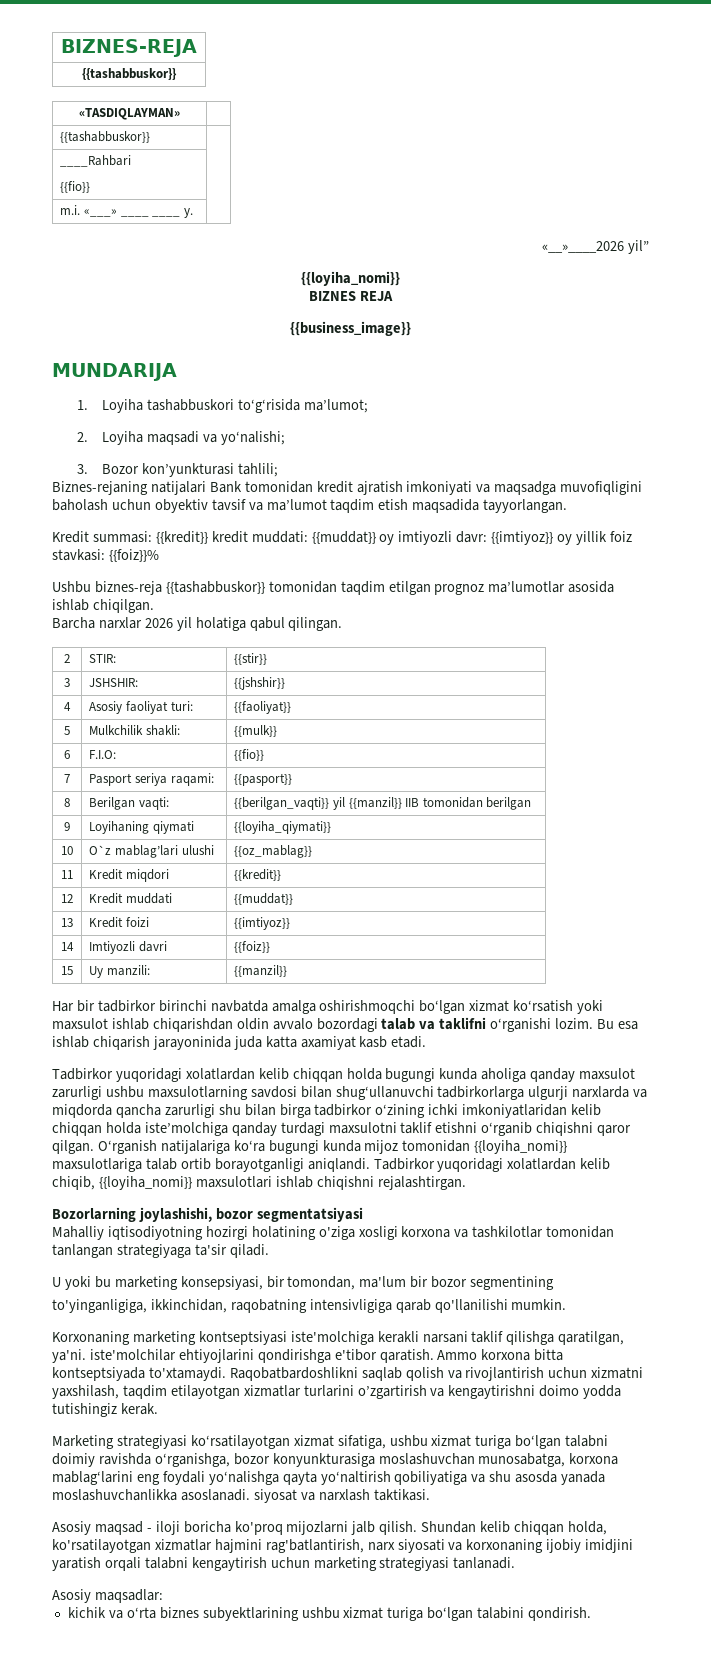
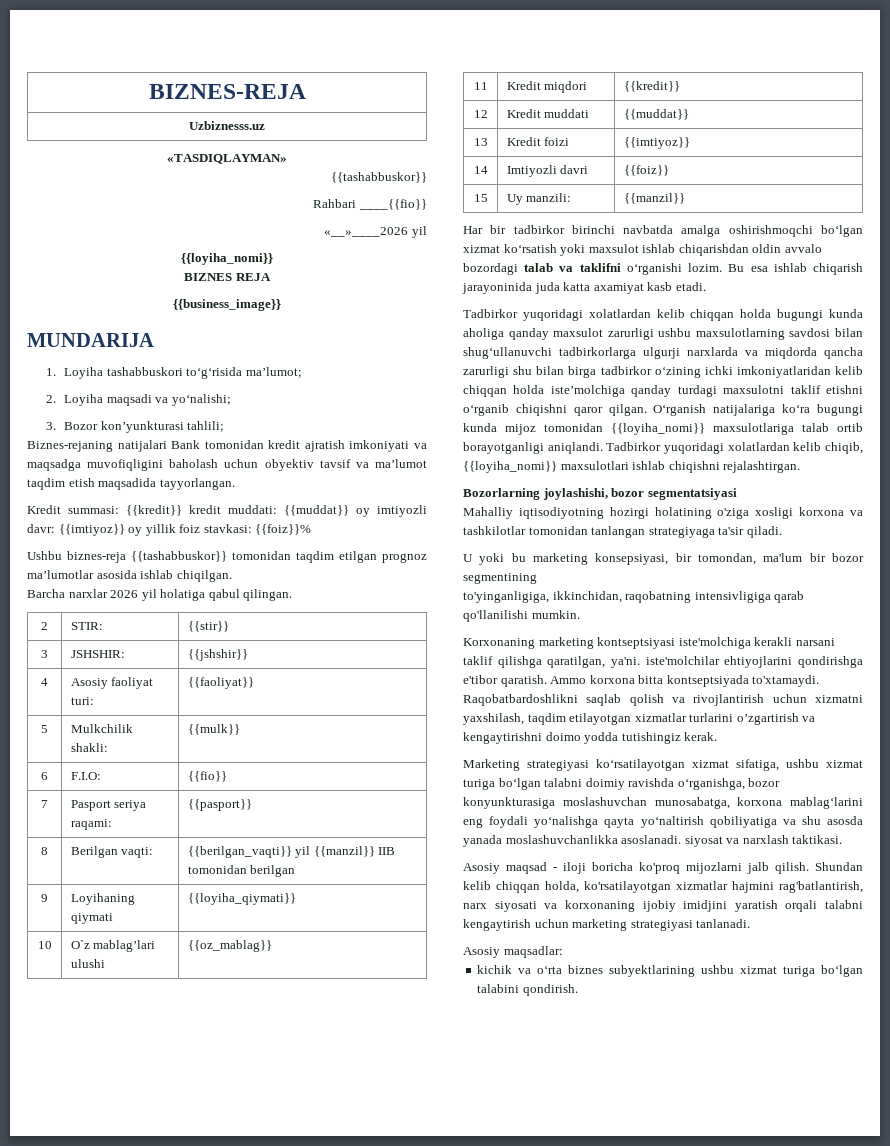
[82,68,177,80] [79,108,180,120] [60,131,151,143] [60,155,132,167] [60,181,91,193] [60,205,193,218] {{tashabbuskor}} // «ТASDIQLAYMAN» | // {{tashabbuskor}} | // ____Rahbari // {{fio}} | // m.i. «___» ____ ____ y. | -> [189,121,265,130] [167,154,287,164] [331,172,427,183] [313,199,427,210] Uzbiznesss.uz // «ТASDIQLAYMAN» // {{tashabbuskor}} // Rahbari ____{{fio}}
[628,240,649,254] yil” -> [412,226,427,238] yil

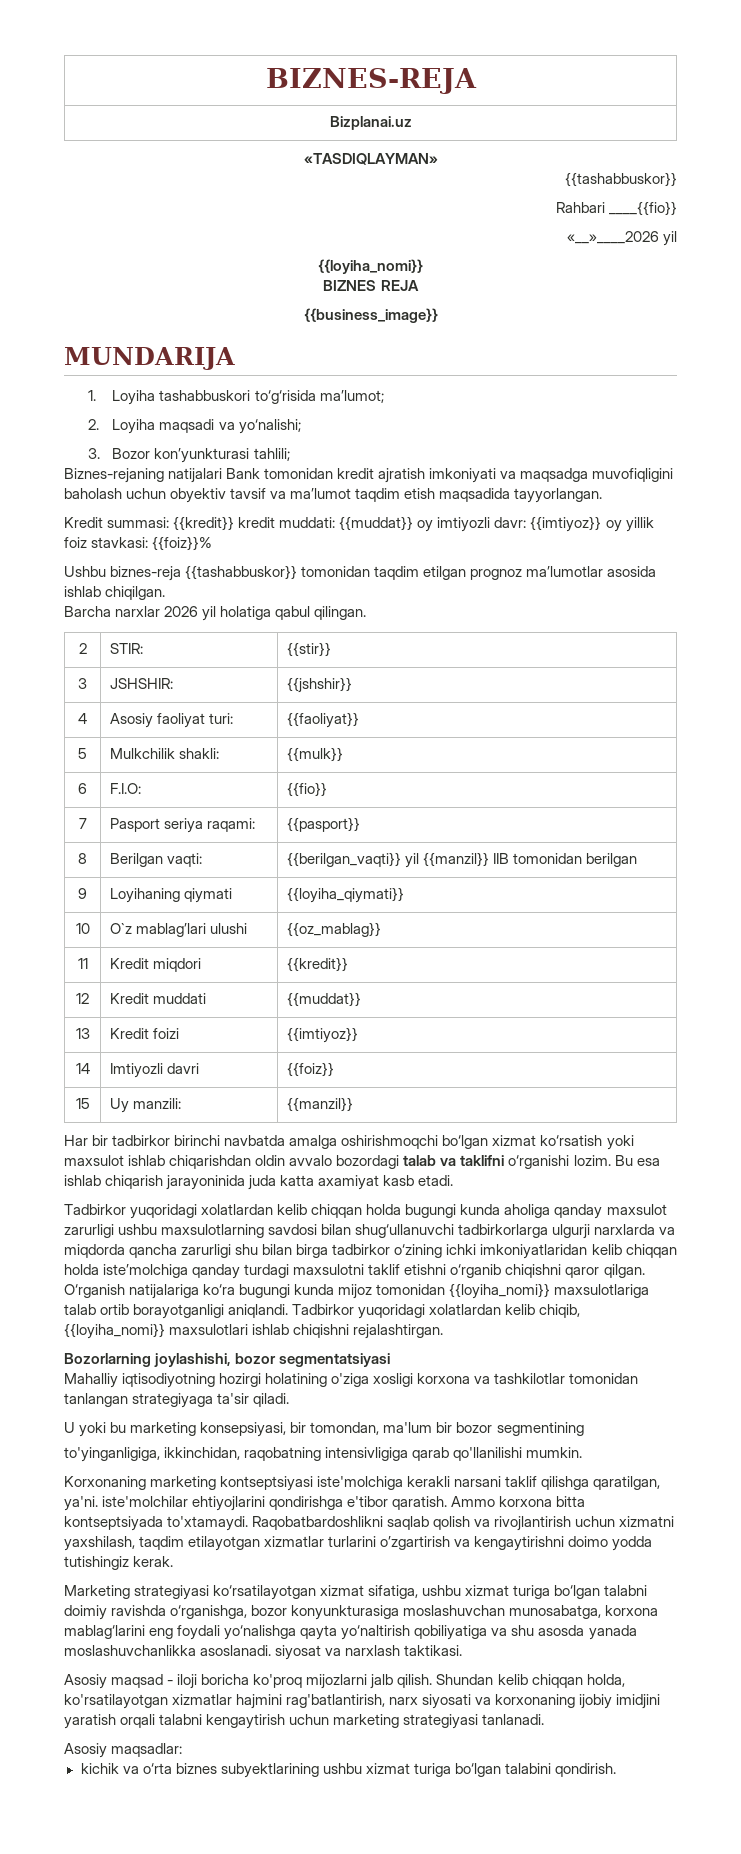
[189,121,265,130] Uzbiznesss.uz -> [329,116,412,130] Bizplanai.uz

